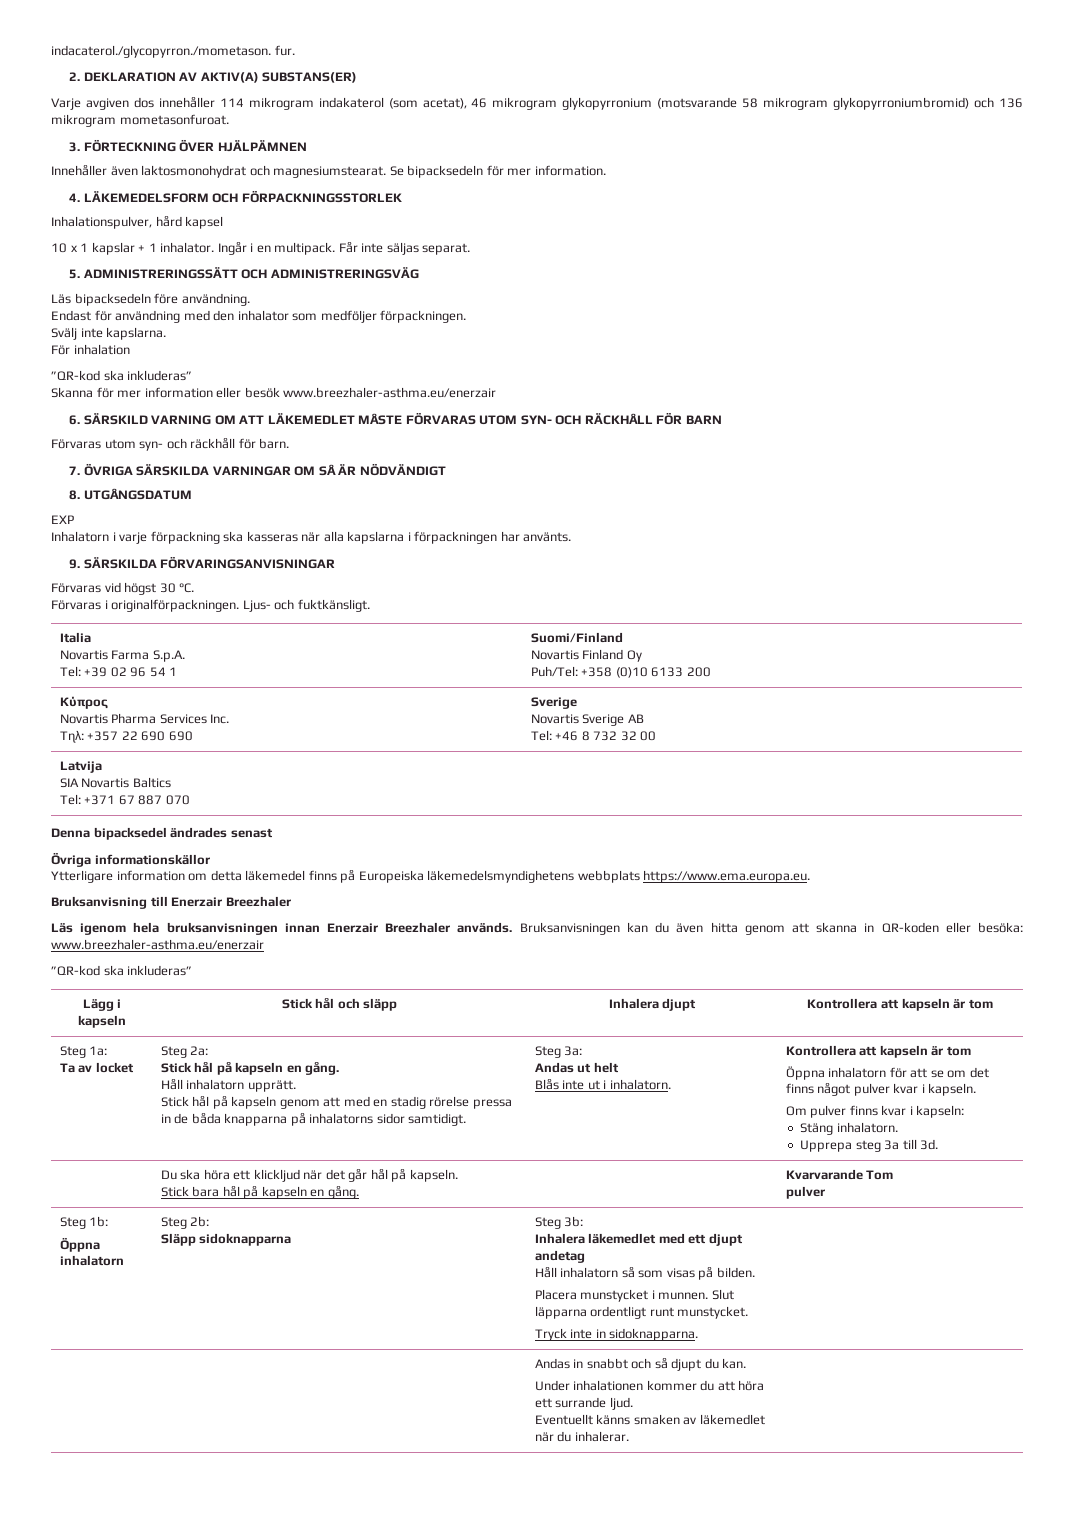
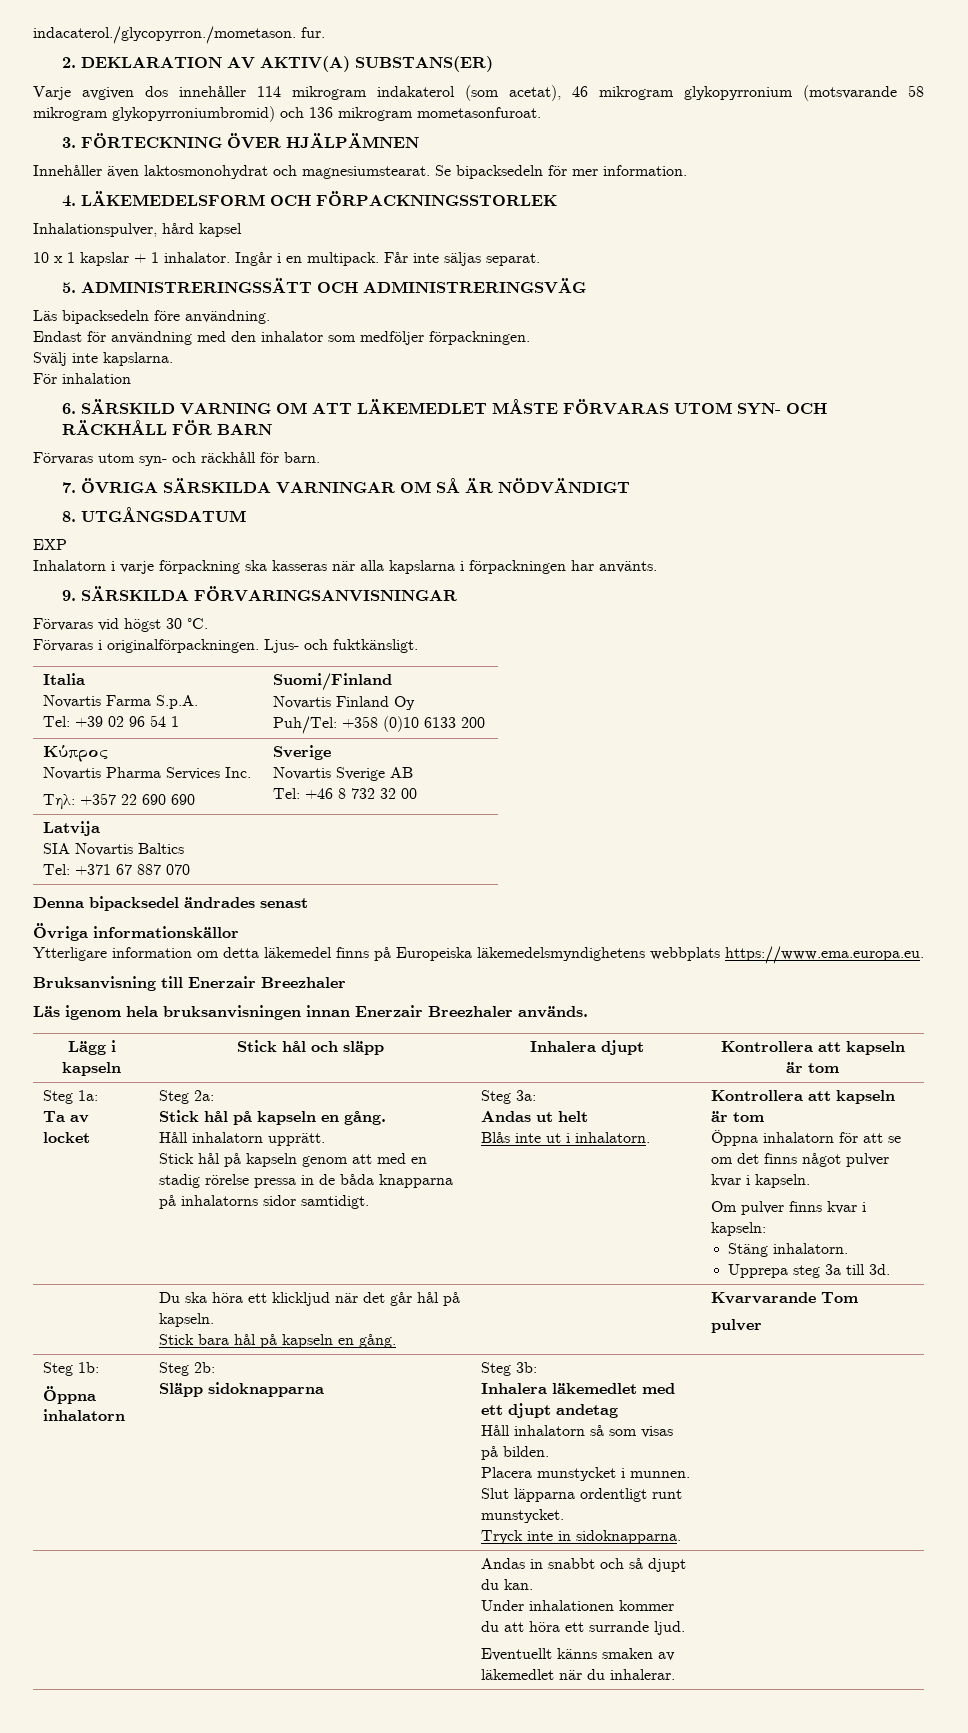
[51,370,193,381] [51,387,497,398] // ”QR-kod ska inkluderas” // Skanna för mer information eller besök www.breezhaler-asthma.eu/enerzair -> (131, 378) none
[519,922,1024,935] [51,939,264,950] [51,965,193,976] Bruksanvisningen kan du även hitta genom att skanna in QR-koden eller besöka: www.breezhaler-asthma.eu/enerzair // ”QR-kod ska inkluderas” -> (588, 1012) none

